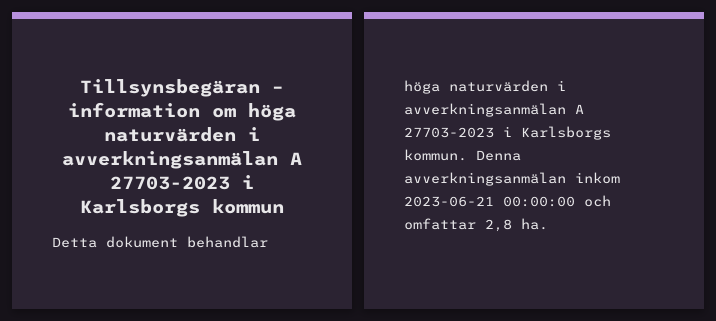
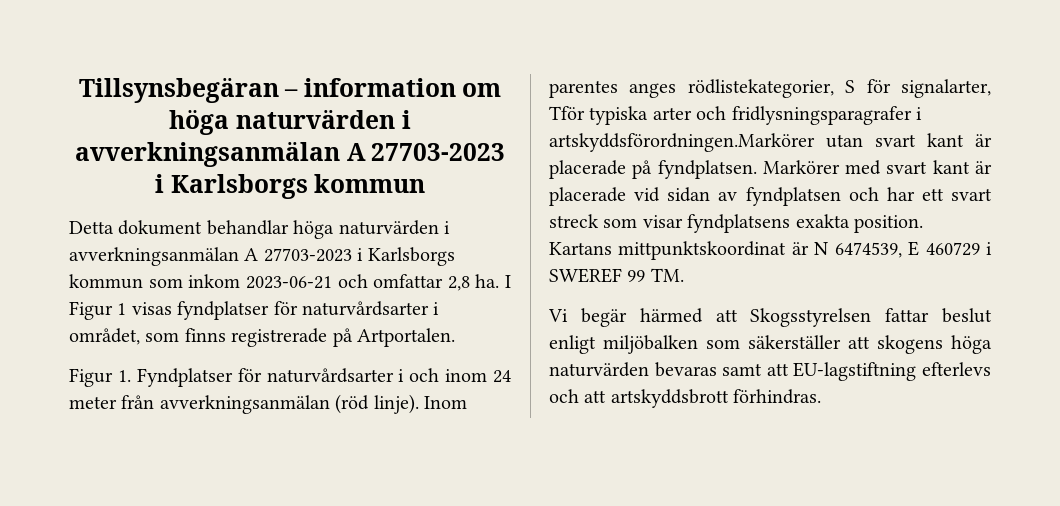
[404,149,521,161] [404,172,566,186] kommun. Denna avverkningsanmälan -> [69,274,183,289] kommun som
[503,196,575,207] 00:00:00 -> (332, 282) none
(548, 224) none -> [505,275,511,288] [69,301,440,320] [69,328,455,347] [69,368,511,387] [69,394,467,414] [549,79,991,98] [549,106,922,125] [549,133,992,152] [549,160,992,179] [549,187,992,206] [549,214,923,233] [549,241,993,260] [549,268,684,283] [548,308,992,327] [549,335,992,354] [549,362,991,381] [549,389,822,408] I Figur 1 visas fyndplatser för naturvårdsarter i området, som finns registrerade på Artportalen. // Figur 1. Fyndplatser för naturvårdsarter i och inom 24 meter från avverkningsanmälan (röd linje). Inom parentes anges rödlistekategorier, S för signalarter, Tför typiska arter och fridlysningsparagrafer i artskyddsförordningen.Markörer utan svart kant är placerade på fyndplatsen. Markörer med svart kant är placerade vid sidan av fyndplatsen och har ett svart streck som visar fyndplatsens exakta position. Kartans mittpunktskoordinat är N 6474539, E 460729 i SWEREF 99 TM. // Vi begär härmed att Skogsstyrelsen fattar beslut enligt miljöbalken som säkerställer att skogens höga naturvärden bevaras samt att EU-lagstiftning efterlevs och att artskyddsbrott förhindras.

